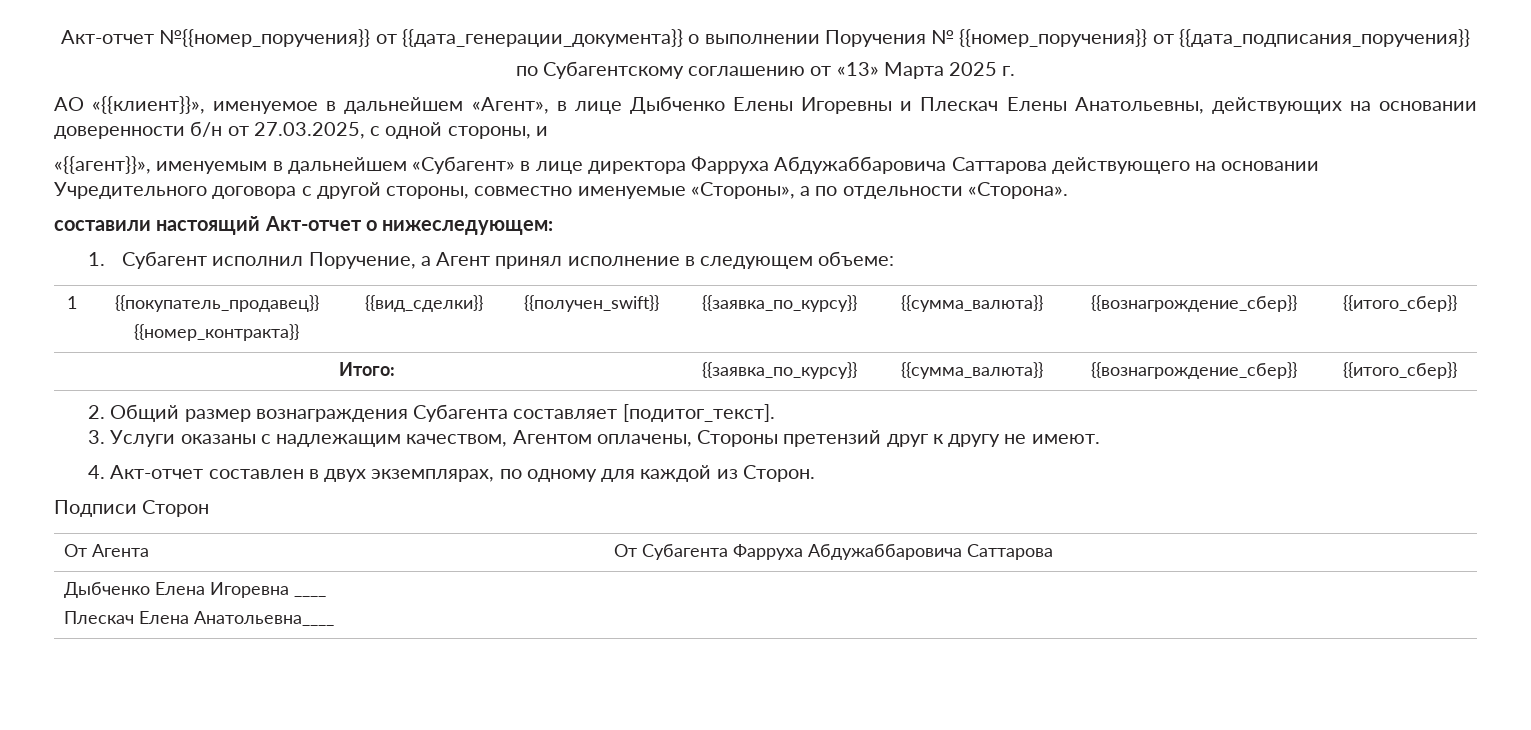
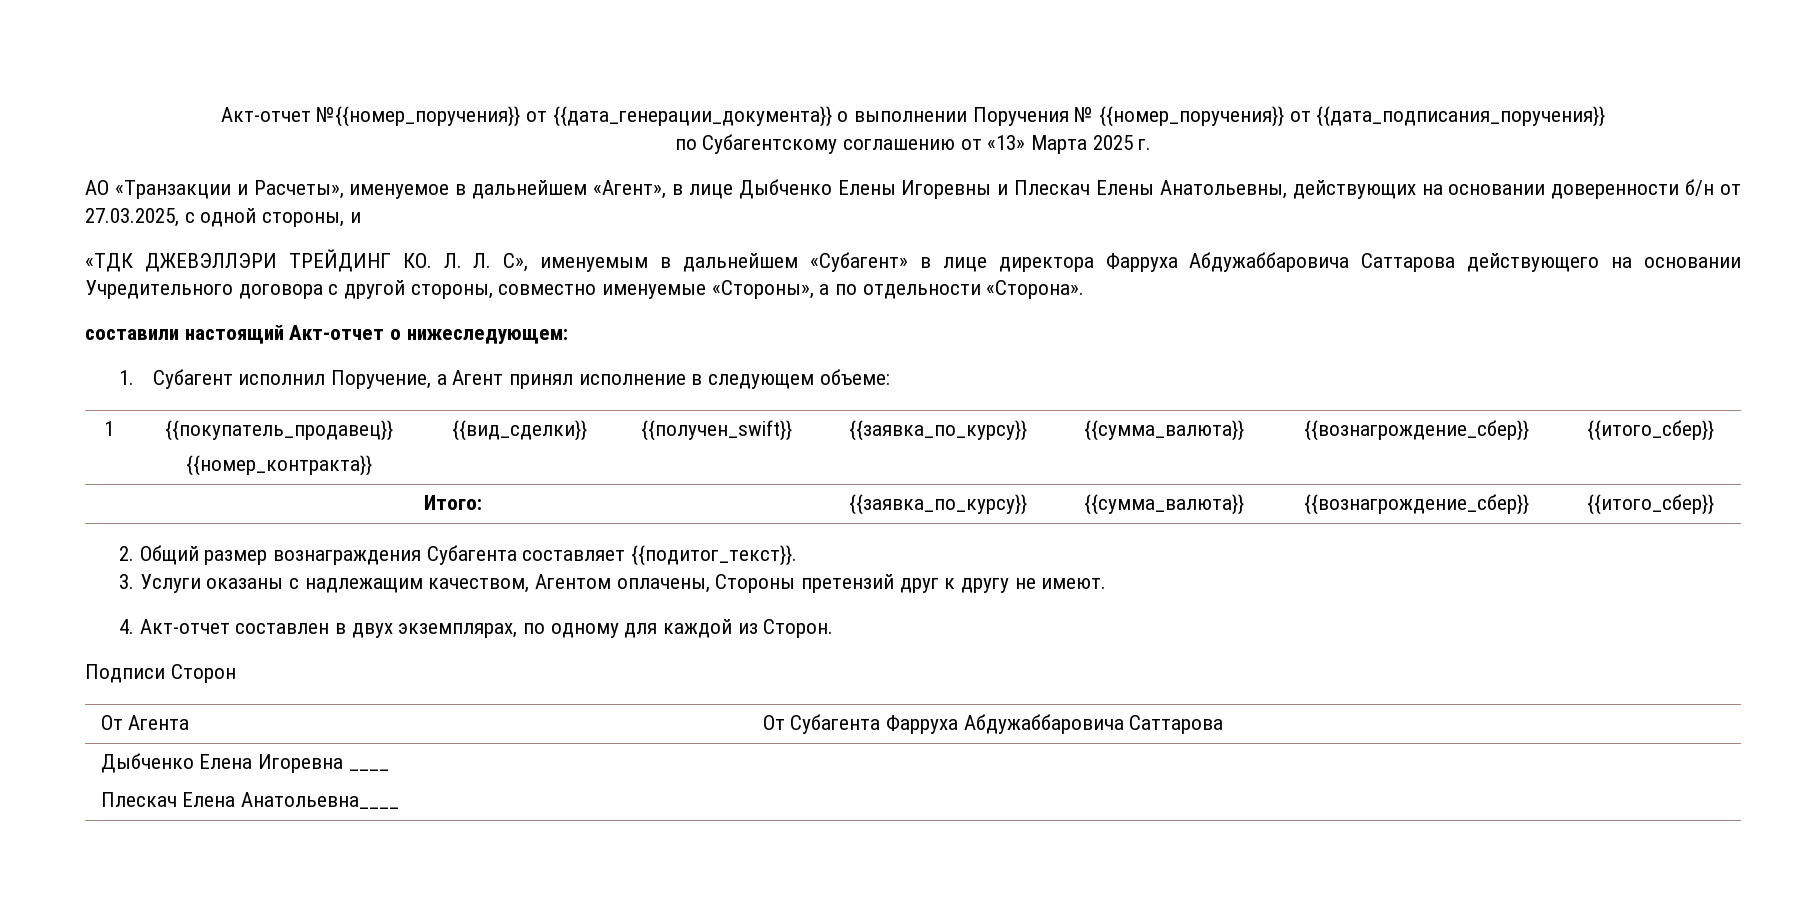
[92,96,206,114] «{{клиент}}», -> [114,180,344,199] «Транзакции и Расчеты»,
[54,156,151,174] «{{агент}}», -> [85,249,529,272] «ТДК ДЖЕВЭЛЛЭРИ ТРЕЙДИНГ КО. Л. Л. С»,
[622,404,775,422] [подитог_текст]. -> [630,545,797,566] {{подитог_текст}}.

